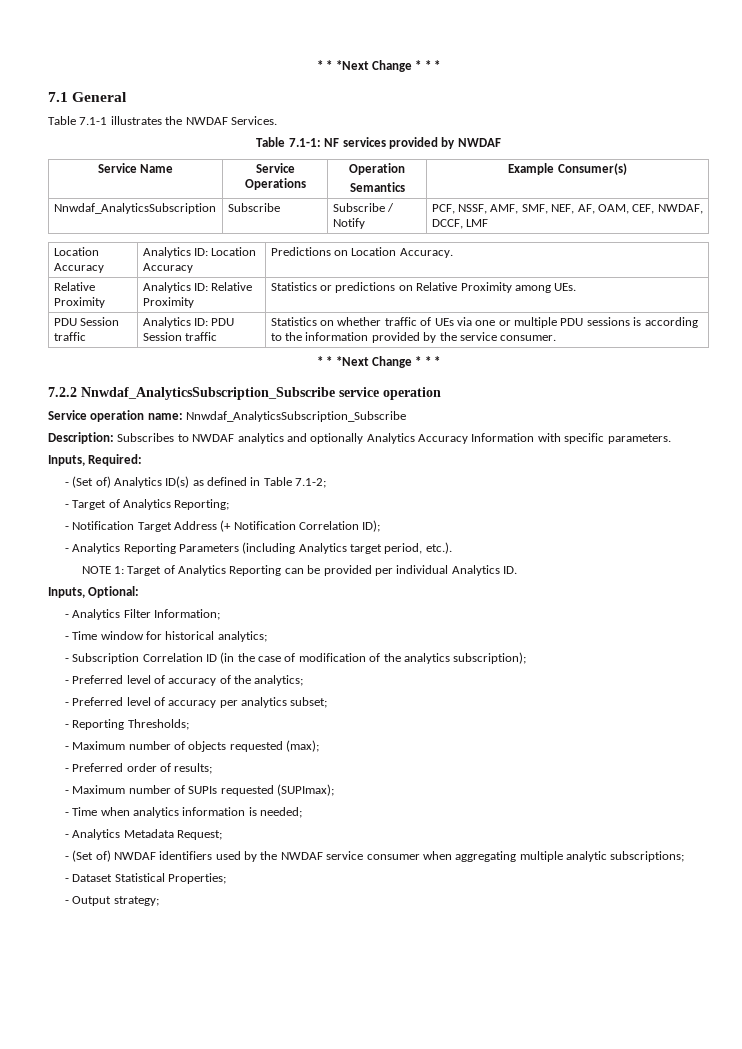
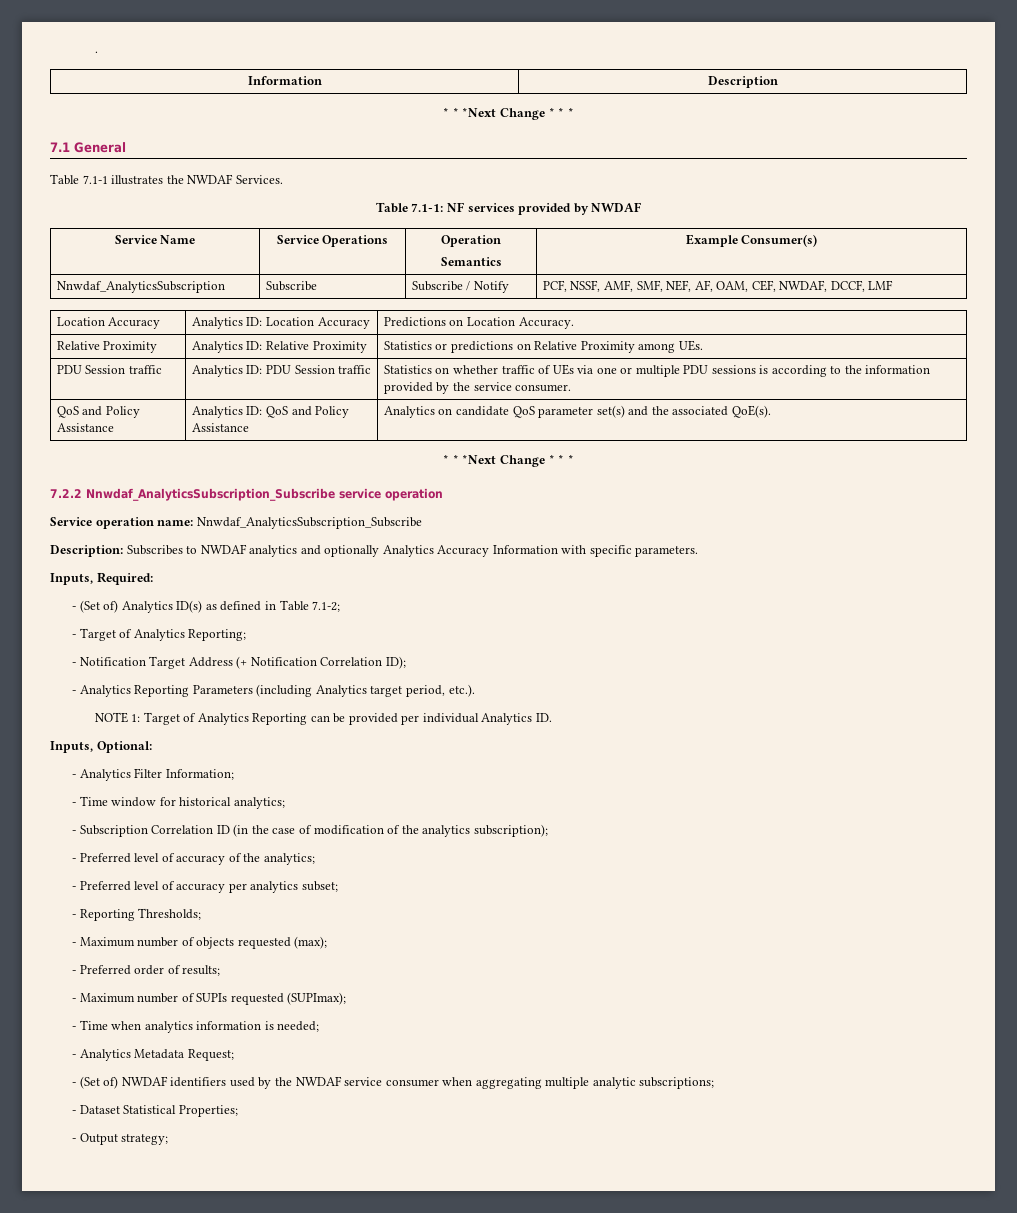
(316, 65) none -> [94,51,98,53] [247,76,322,85] [707,76,778,88] . // Information | Description //
(557, 338) none -> [56,406,140,418] [56,423,114,432] [191,406,350,418] [191,423,249,432] [383,405,771,418] // QoS and Policy Assistance | Analytics ID: QoS and Policy Assistance | Analytics on candidate QoS parameter set(s) and the associated QoE(s).

